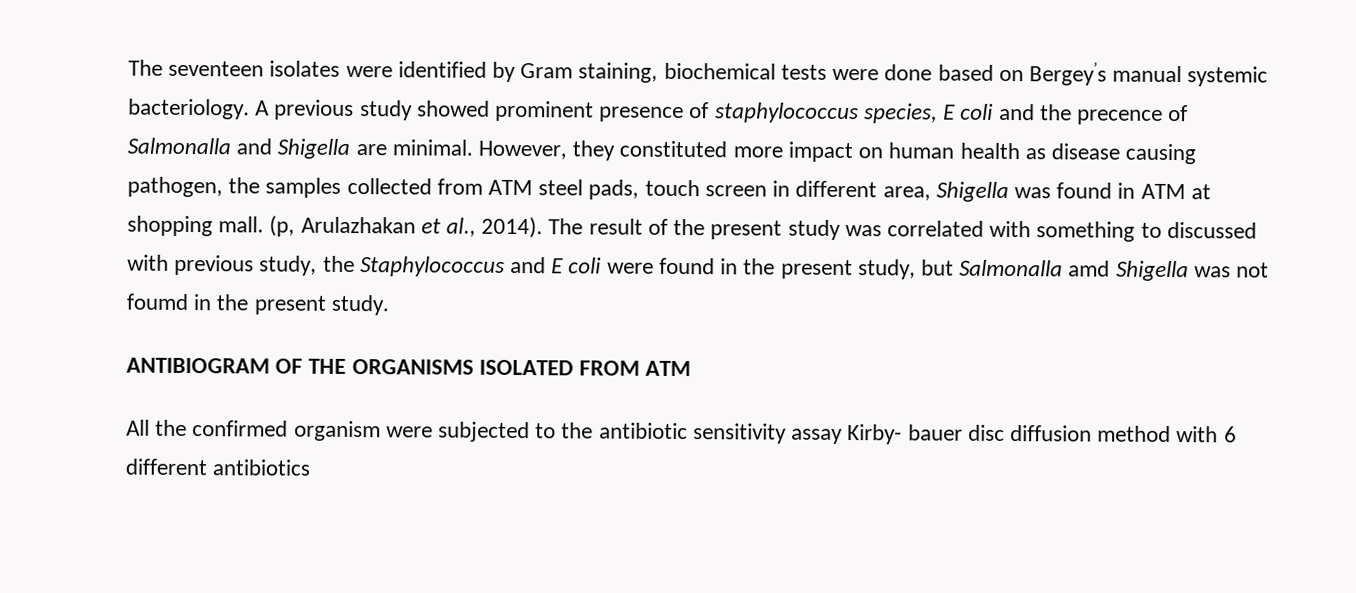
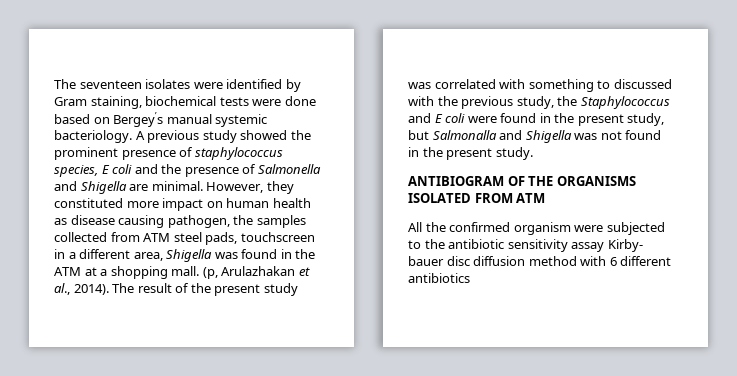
(490, 108) none -> [290,130,311,140] the
[1076,104,1189,125] [127,137,231,155] precence of Salmonalla -> [184,164,321,177] presence of Salmonella
[644,179,791,197] touch screen in -> [240,232,315,242] [54,249,76,259] touchscreen in a
(1136, 190) none -> [295,249,316,259] the
(1211, 192) none -> [100,269,108,276] a
(169, 262) none -> [437,96,458,106] the
[1068,260,1111,277] amd -> [499,130,523,140] and
[126,293,189,311] foumd -> [625,130,662,140] found

